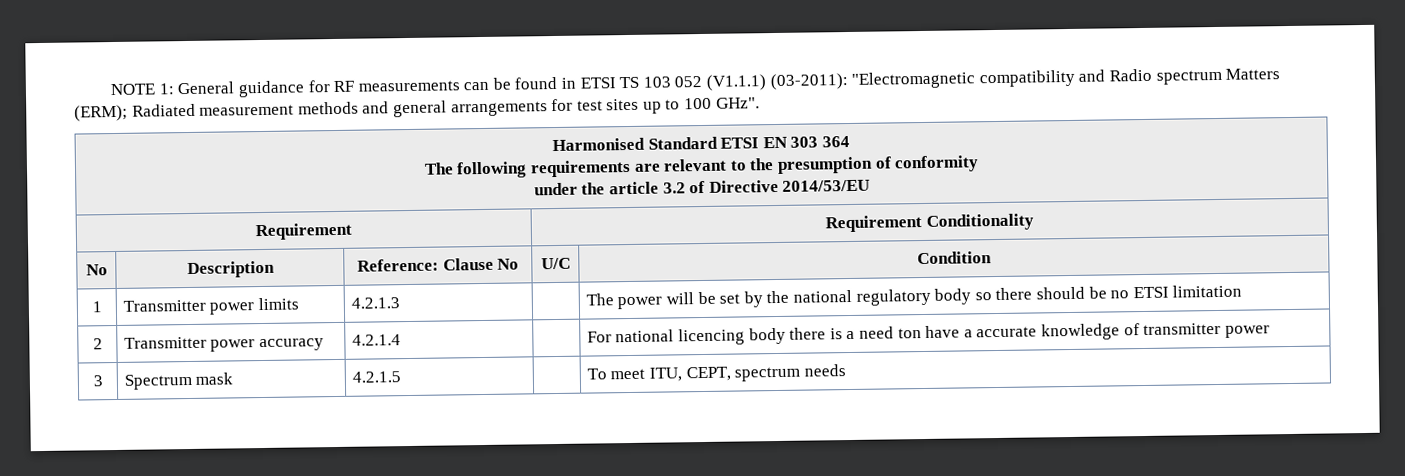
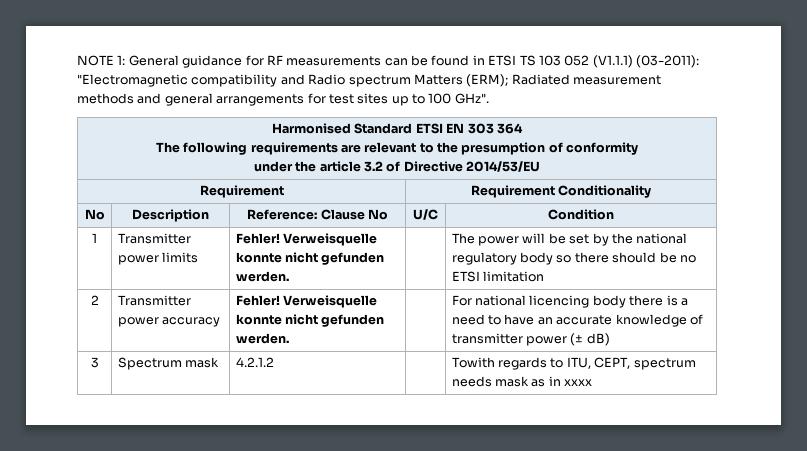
[350,297,400,309] 4.2.1.3 -> [235,233,378,246] [235,252,385,265] [235,271,289,282] Fehler! Verweisquelle konnte nicht gefunden werden.
[351,334,401,346] 4.2.1.4 -> [235,295,378,308] [235,314,385,327] [235,333,289,344] Fehler! Verweisquelle konnte nicht gefunden werden.
[897,325,973,339] ton have a -> [488,314,553,325] to have an
(1270, 331) none -> [570,333,610,346] (± dB)
[351,371,401,383] [586,364,846,382] 4.2.1.5 | | To meet ITU, CEPT, spectrum needs -> [235,357,274,367] [451,357,696,370] [451,376,593,387] 4.2.1.2 | | Towith regards to ITU, CEPT, spectrum needs mask as in xxxx

